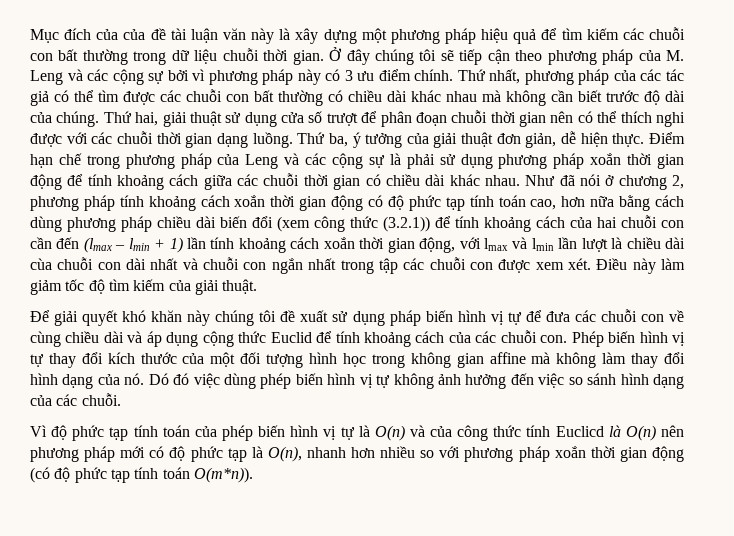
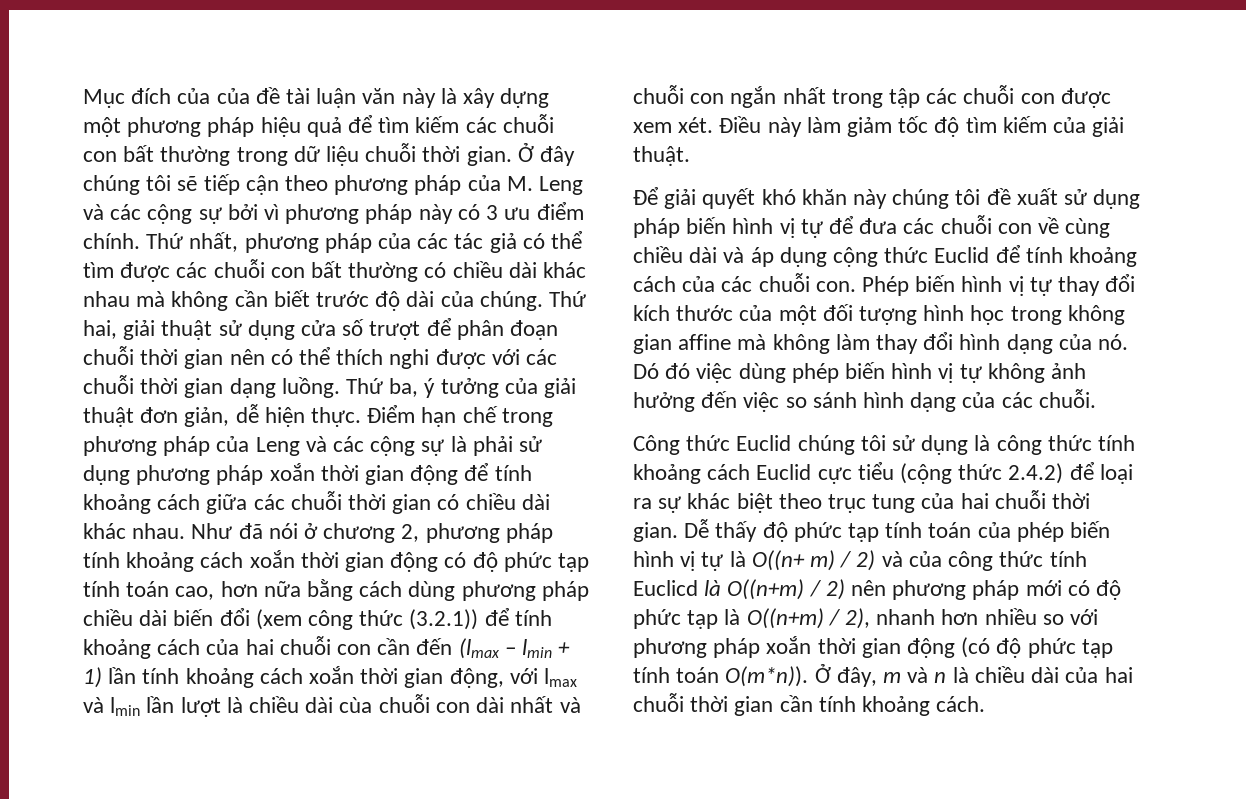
[30,425,47,437] Vì -> [633,435,1136,455] [633,462,1133,484] [633,490,1091,513] [633,519,758,542] Công thức Euclid chúng tôi sử dụng là công thức tính khoảng cách Euclid cực tiểu (cộng thức 2.4.2) để loại ra sự khác biệt theo trục tung của hai chuỗi thời gian. Dễ thấy
[374,425,405,441] O(n) -> [751,550,876,571] O((n+ m) / 2)
[625,425,656,441] O(n) -> [727,579,845,600] O((n+m) / 2)
[267,446,302,462] O(n), -> [746,608,871,629] O((n+m) / 2),
(253, 475) none -> [814,664,1133,687] [633,693,986,716] Ở đây, m và n là chiều dài của hai chuỗi thời gian cần tính khoảng cách.

